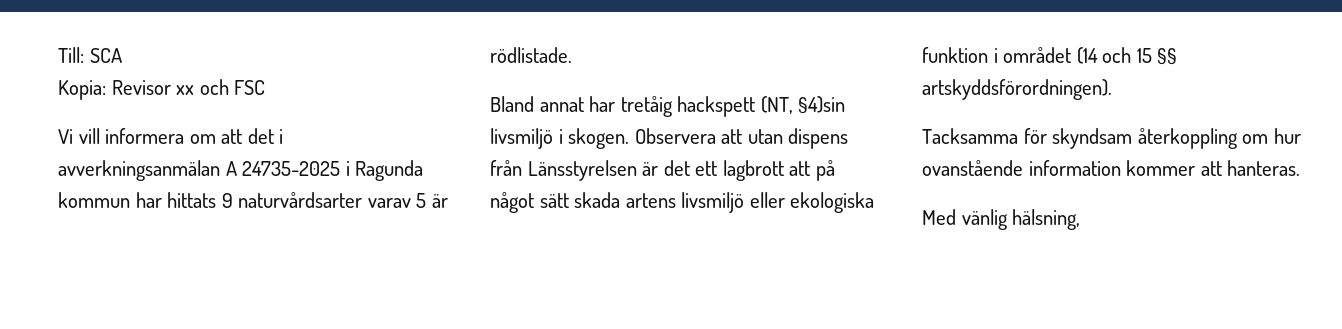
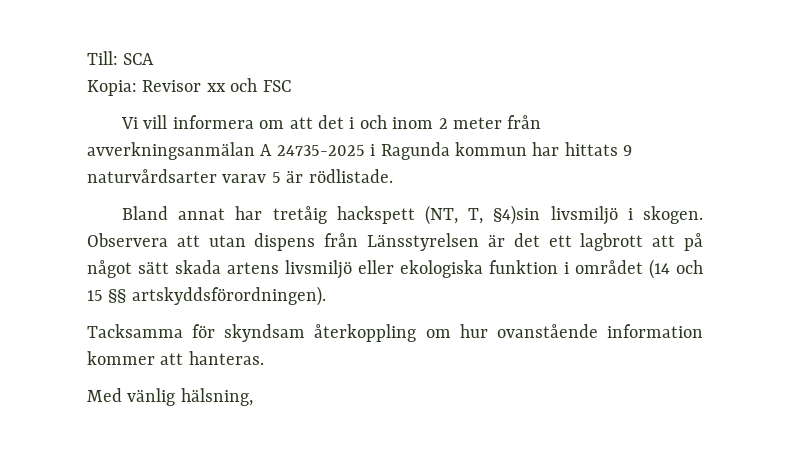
(284, 136) none -> [359,115,542,129] och inom 2 meter från
(793, 105) none -> [468,208,484,224] T,

